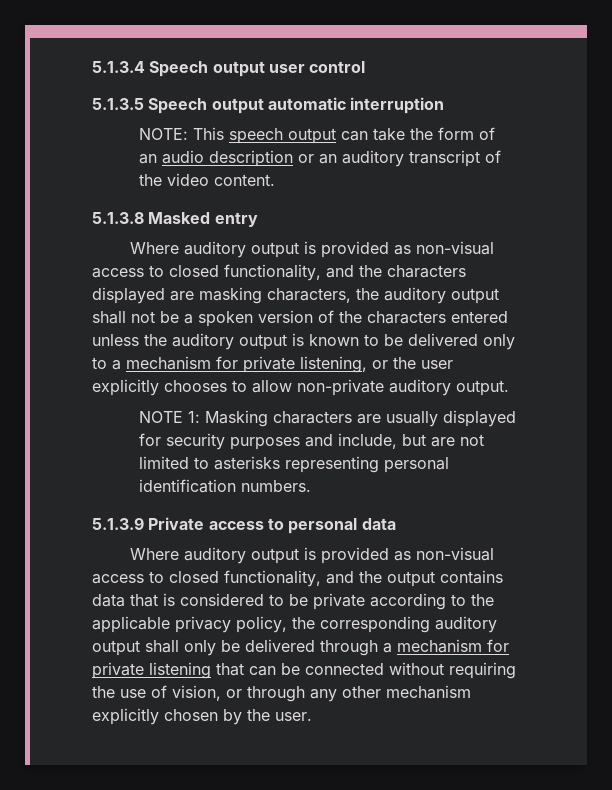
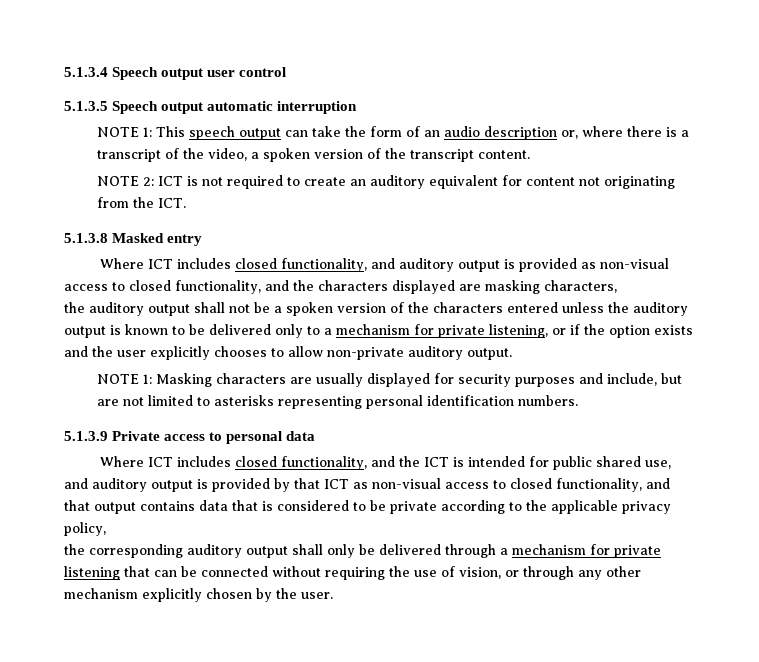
[139,128,189,140] NOTE: -> [97,127,153,137] NOTE 1:
[298,150,502,167] [139,173,276,186] or an auditory transcript of the video content. -> [561,126,690,139] [97,148,531,162] [97,175,676,189] [97,197,187,208] or, where there is a transcript of the video, a spoken version of the transcript content. // NOTE 2: ICT is not required to create an auditory equivalent for content not originating from the ICT.
(180, 248) none -> [147,258,395,272] ICT includes closed functionality, and
(351, 295) none -> (617, 286) //
(388, 364) none -> [570,324,693,338] [64,346,88,357] if the option exists and
[184,547,495,564] [92,570,382,587] auditory output is provided as non-visual access to closed functionality, and the -> [147,456,671,470] [64,478,670,492] [64,500,90,511] ICT includes closed functionality, and the ICT is intended for public shared use, and auditory output is provided by that ICT as non-visual access to closed functionality, and that
(287, 624) none -> (106, 529) //

